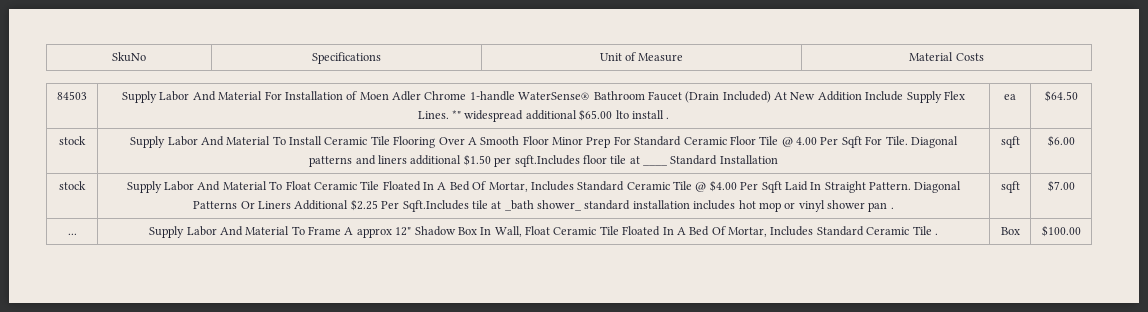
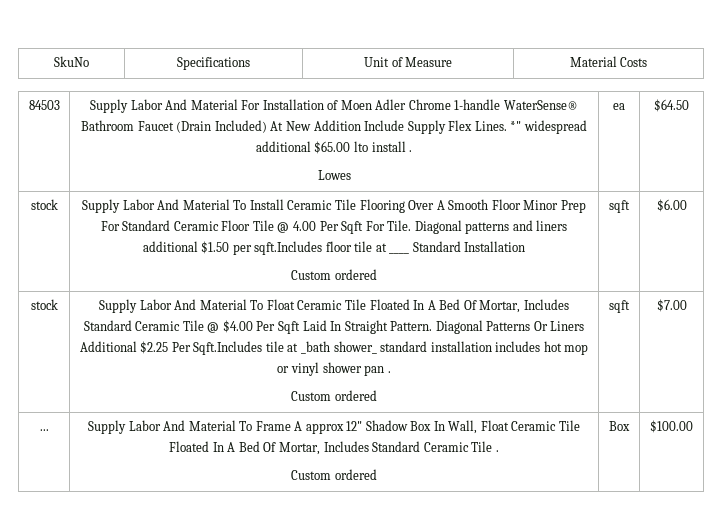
(670, 118) none -> [317,170,351,180] // Lowes
(778, 159) none -> [291,269,377,280] // Custom ordered
(894, 208) none -> [291,390,377,401] // Custom ordered
(938, 234) none -> [291,469,377,480] // Custom ordered

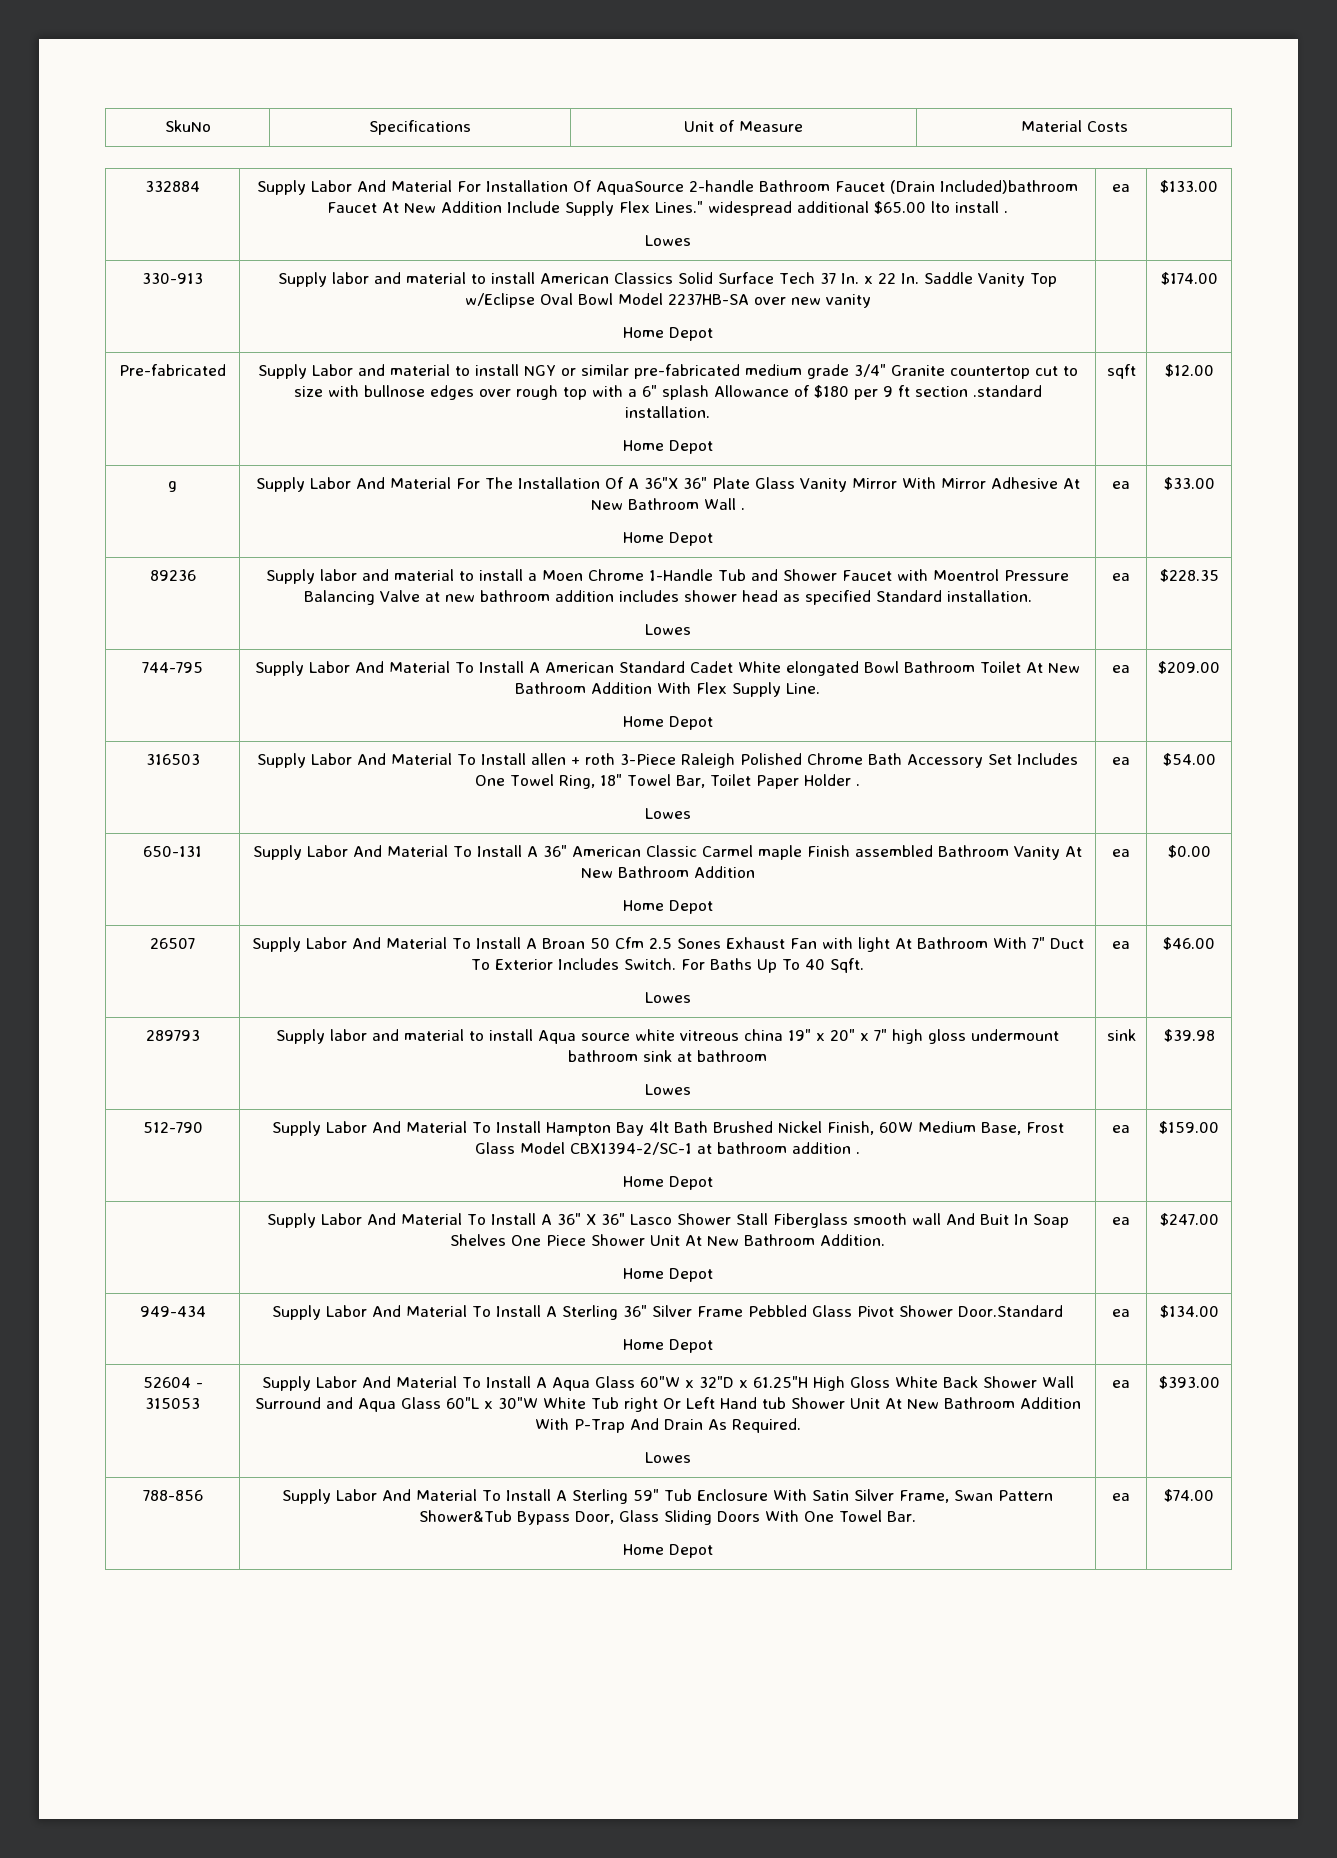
[28,100,60,110] 84503 -> [145,181,200,192] 332884
[327,99,578,110] of Moen Adler Chrome 1-handle WaterSense® -> [573,180,754,195] Of AquaSource 2-handle
[214,120,267,133] Included) -> [940,180,1078,194] [327,202,378,213] Included)bathroom Faucet
[474,121,522,131] Lines. *" -> [655,201,704,213] Lines."
[654,99,689,112] [30,199,58,210] [82,199,586,213] [100,220,568,234] [142,241,387,255] [389,252,410,254] [412,241,526,252] [291,269,377,280] [609,200,630,213] [656,199,687,212] [30,299,58,310] [99,299,569,313] [83,320,585,334] [79,341,589,355] [277,362,391,376] [291,390,377,401] [609,300,630,313] [656,299,687,312] [39,429,49,431] [88,420,580,434] [169,441,499,455] [291,469,377,480] [609,421,630,431] [650,420,693,433] $64.50 // stock | Supply Labor And Material To Install Ceramic Tile Flooring Over A Smooth Floor Minor Prep For Standard Ceramic Floor Tile @ 4.00 Per Sqft For Tile. Diagonal patterns and liners additional $1.50 per sqft.Includes floor tile at ____ Standard Installation // Custom ordered | sqft | $6.00 // stock | Supply Labor And Material To Float Ceramic Tile Floated In A Bed Of Mortar, Includes Standard Ceramic Tile @ $4.00 Per Sqft Laid In Straight Pattern. Diagonal Patterns Or Liners Additional $2.25 Per Sqft.Includes tile at _bath shower_ standard installation includes hot mop or vinyl shower pan . // Custom ordered | sqft | $7.00 // ... | Supply Labor And Material To Frame A approx 12" Shadow Box In Wall, Float Ceramic Tile Floated In A Bed Of Mortar, Includes Standard Ceramic Tile . // Custom ordered | Box | $100.00 -> [1160,180,1218,193] [142,273,203,284] [277,272,1058,287] [464,293,871,308] [622,327,713,341] [1160,272,1218,285] [119,364,226,376] [257,364,1078,379] [293,385,1042,400] [625,406,710,418] [622,440,713,454] [1106,364,1136,379] [1164,364,1214,377] [168,481,177,492] [255,477,1080,492] [590,498,745,510] [622,532,713,546] [1112,481,1130,489] [1163,477,1215,490] [149,570,196,581] [266,569,1069,584] [303,590,1032,605] [644,624,691,635] [1112,573,1130,581] [1159,569,1219,582] [142,662,203,673] [254,661,1081,676] [515,682,820,697] [622,716,713,730] [1112,665,1130,673] [1158,661,1220,674] [145,754,200,765] [257,753,1078,768] [474,774,861,789] [644,808,691,819] [1112,757,1130,765] [1162,753,1216,766] [143,846,202,857] [252,845,1083,860] [580,866,755,878] [622,900,713,914] [1112,849,1130,857] [1167,845,1211,858] [150,938,195,949] [251,937,1084,952] [470,958,865,973] [644,992,691,1003] [1112,941,1130,949] [1163,937,1215,950] [145,1030,200,1041] [276,1029,1059,1044] [568,1050,767,1062] [644,1084,691,1095] [1106,1029,1136,1041] [1163,1029,1215,1042] [142,1122,203,1133] [271,1121,1064,1136] [475,1142,860,1155] [622,1176,713,1190] [1112,1125,1130,1133] [1159,1121,1219,1134] [266,1213,1069,1228] [450,1234,885,1246] [622,1268,713,1282] [1112,1217,1130,1225] [1159,1213,1219,1226] [139,1306,206,1317] [272,1305,1063,1320] [622,1339,713,1353] [1112,1309,1130,1317] [1159,1305,1219,1318] [142,1377,203,1388] [145,1398,200,1409] [261,1376,1074,1391] [254,1397,1081,1412] [534,1418,801,1433] [644,1452,691,1463] [1112,1380,1130,1388] [1158,1376,1220,1389] [142,1490,203,1501] [282,1489,1053,1504] [418,1510,917,1525] [622,1544,713,1558] [1112,1493,1130,1501] [1164,1489,1214,1502] $133.00 // 330-913 | Supply labor and material to install American Classics Solid Surface Tech 37 In. x 22 In. Saddle Vanity Top w/Eclipse Oval Bowl Model 2237HB-SA over new vanity // Home Depot | | $174.00 // Pre-fabricated | Supply Labor and material to install NGY or similar pre-fabricated medium grade 3/4" Granite countertop cut to size with bullnose edges over rough top with a 6" splash Allowance of $180 per 9 ft section .standard installation. // Home Depot | sqft | $12.00 // g | Supply Labor And Material For The Installation Of A 36"X 36" Plate Glass Vanity Mirror With Mirror Adhesive At New Bathroom Wall . // Home Depot | ea | $33.00 // 89236 | Supply labor and material to install a Moen Chrome 1-Handle Tub and Shower Faucet with Moentrol Pressure Balancing Valve at new bathroom addition includes shower head as specified Standard installation. // Lowes | ea | $228.35 // 744-795 | Supply Labor And Material To Install A American Standard Cadet White elongated Bowl Bathroom Toilet At New Bathroom Addition With Flex Supply Line. // Home Depot | ea | $209.00 // 316503 | Supply Labor And Material To Install allen + roth 3-Piece Raleigh Polished Chrome Bath Accessory Set Includes One Towel Ring, 18" Towel Bar, Toilet Paper Holder . // Lowes | ea | $54.00 // 650-131 | Supply Labor And Material To Install A 36" American Classic Carmel maple Finish assembled Bathroom Vanity At New Bathroom Addition // Home Depot | ea | $0.00 // 26507 | Supply Labor And Material To Install A Broan 50 Cfm 2.5 Sones Exhaust Fan with light At Bathroom With 7" Duct To Exterior Includes Switch. For Baths Up To 40 Sqft. // Lowes | ea | $46.00 // 289793 | Supply labor and material to install Aqua source white vitreous china 19" x 20" x 7" high gloss undermount bathroom sink at bathroom // Lowes | sink | $39.98 // 512-790 | Supply Labor And Material To Install Hampton Bay 4lt Bath Brushed Nickel Finish, 60W Medium Base, Frost Glass Model CBX1394-2/SC-1 at bathroom addition . // Home Depot | ea | $159.00 // | Supply Labor And Material To Install A 36" X 36" Lasco Shower Stall Fiberglass smooth wall And Buit In Soap Shelves One Piece Shower Unit At New Bathroom Addition. // Home Depot | ea | $247.00 // 949-434 | Supply Labor And Material To Install A Sterling 36" Silver Frame Pebbled Glass Pivot Shower Door.Standard // Home Depot | ea | $134.00 // 52604 - 315053 | Supply Labor And Material To Install A Aqua Glass 60"W x 32"D x 61.25"H High Gloss White Back Shower Wall Surround and Aqua Glass 60"L x 30"W White Tub right Or Left Hand tub Shower Unit At New Bathroom Addition With P-Trap And Drain As Required. // Lowes | ea | $393.00 // 788-856 | Supply Labor And Material To Install A Sterling 59" Tub Enclosure With Satin Silver Frame, Swan Pattern Shower&Tub Bypass Door, Glass Sliding Doors With One Towel Bar. // Home Depot | ea | $74.00

